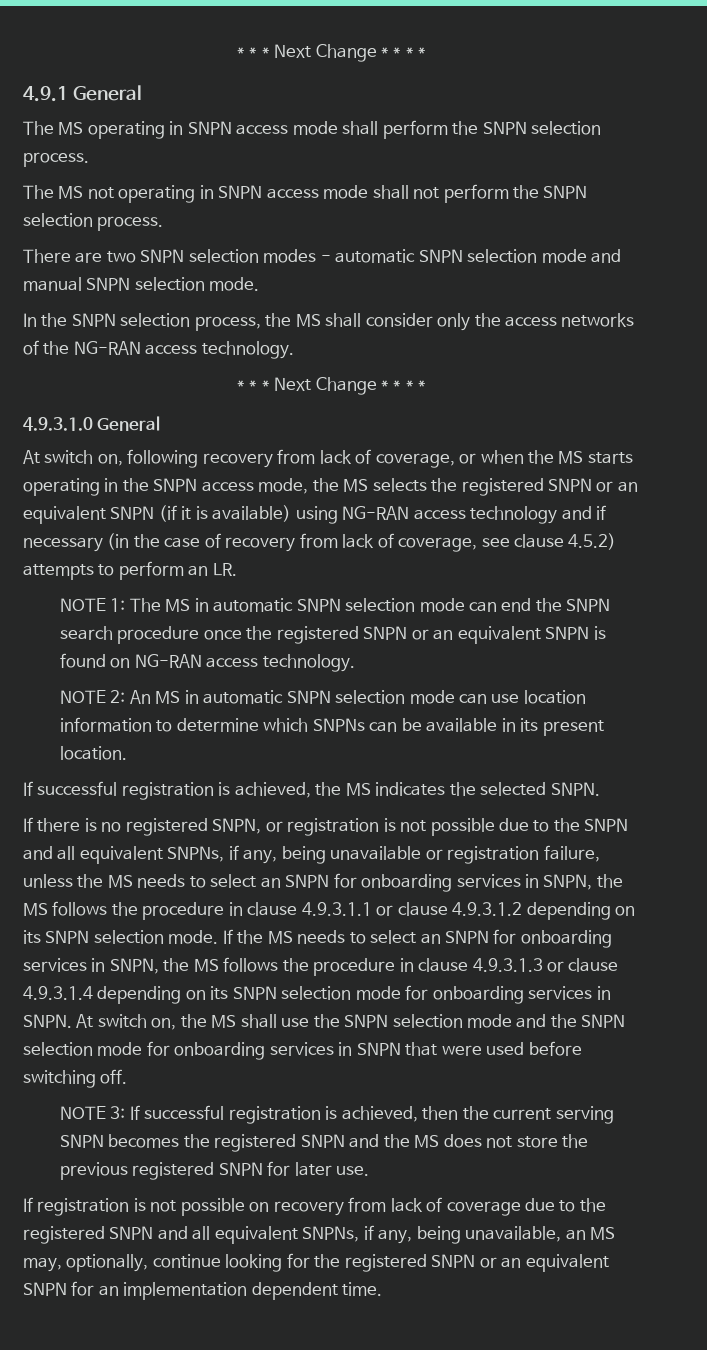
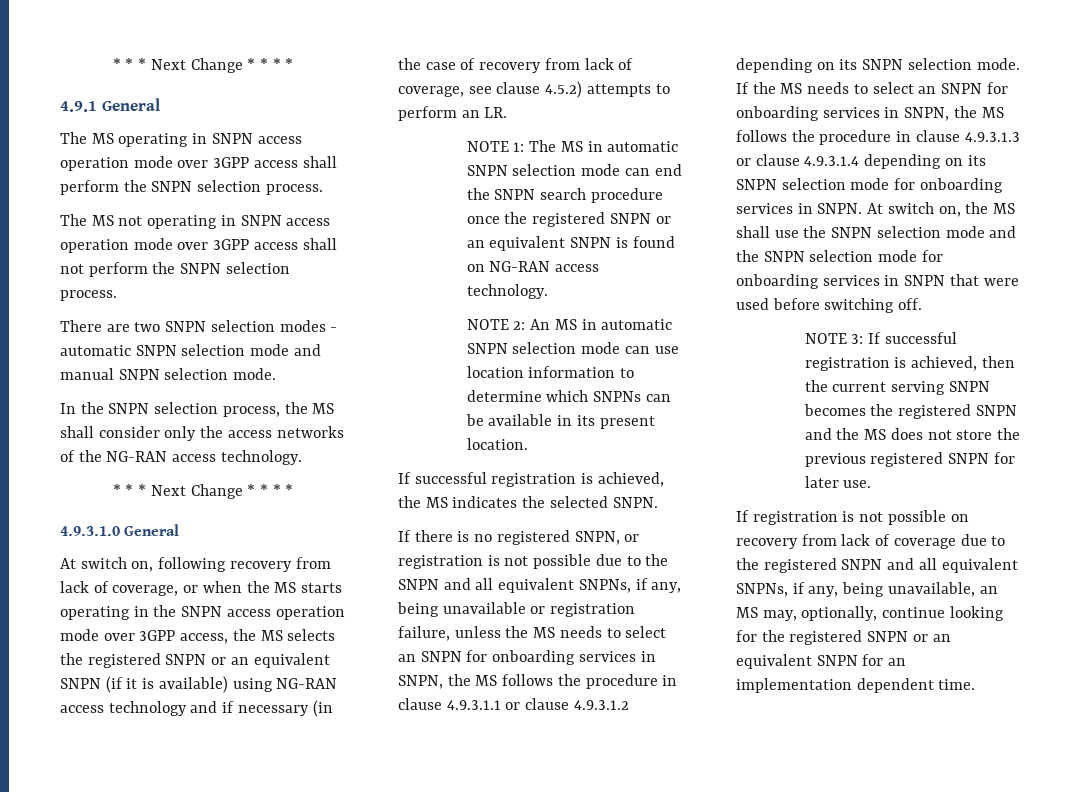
[292,121,338,135] mode -> [60,156,298,171] operation mode over 3GPP access
[323,185,369,199] mode -> [60,238,298,253] operation mode over 3GPP access
[258,478,309,494] mode, -> [275,606,345,620] [60,629,229,644] operation mode over 3GPP access,

